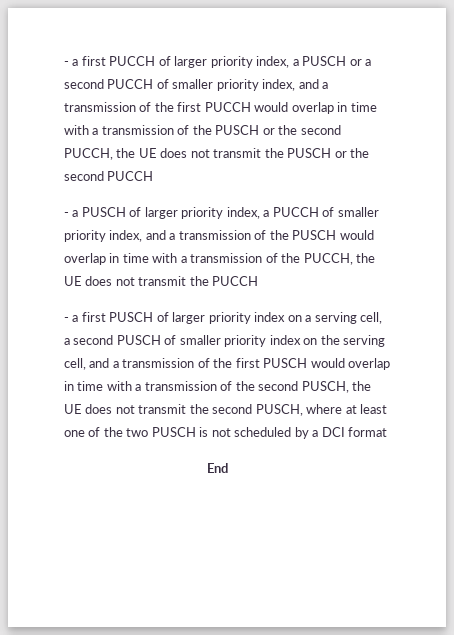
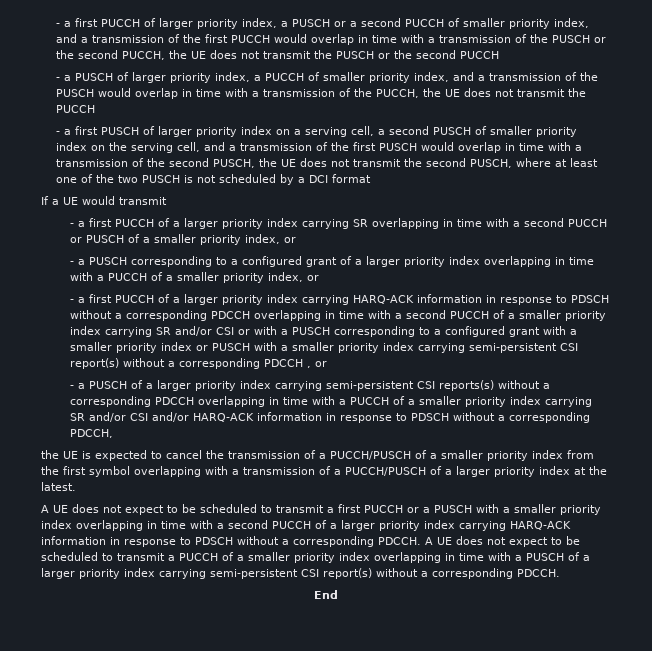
(388, 432) none -> [41,196,167,205] [70,218,608,229] [70,234,297,245] [70,256,595,267] [70,272,320,283] [70,294,610,305] [70,310,607,321] [70,326,578,337] [70,342,579,353] [70,358,328,369] [70,380,551,391] [70,396,593,407] [70,412,591,423] [70,429,114,438] [41,450,594,461] [41,466,607,477] [41,482,76,491] [41,504,601,515] [41,520,571,531] [41,536,580,547] [41,552,590,563] [41,568,560,579] // If a UE would transmit // - a first PUCCH of a larger priority index carrying SR overlapping in time with a second PUCCH or PUSCH of a smaller priority index, or // - a PUSCH corresponding to a configured grant of a larger priority index overlapping in time with a PUCCH of a smaller priority index, or // - a first PUCCH of a larger priority index carrying HARQ-ACK information in response to PDSCH without a corresponding PDCCH overlapping in time with a second PUCCH of a smaller priority index carrying SR and/or CSI or with a PUSCH corresponding to a configured grant with a smaller priority index or PUSCH with a smaller priority index carrying semi-persistent CSI report(s) without a corresponding PDCCH , or // - a PUSCH of a larger priority index carrying semi-persistent CSI reports(s) without a corresponding PDCCH overlapping in time with a PUCCH of a smaller priority index carrying SR and/or CSI and/or HARQ-ACK information in response to PDSCH without a corresponding PDCCH, // the UE is expected to cancel the transmission of a PUCCH/PUSCH of a smaller priority index from the first symbol overlapping with a transmission of a PUCCH/PUSCH of a larger priority index at the latest. // A UE does not expect to be scheduled to transmit a first PUCCH or a PUSCH with a smaller priority index overlapping in time with a second PUCCH of a larger priority index carrying HARQ-ACK information in response to PDSCH without a corresponding PDCCH. A UE does not expect to be scheduled to transmit a PUCCH of a smaller priority index overlapping in time with a PUSCH of a larger priority index carrying semi-persistent CSI report(s) without a corresponding PDCCH.

